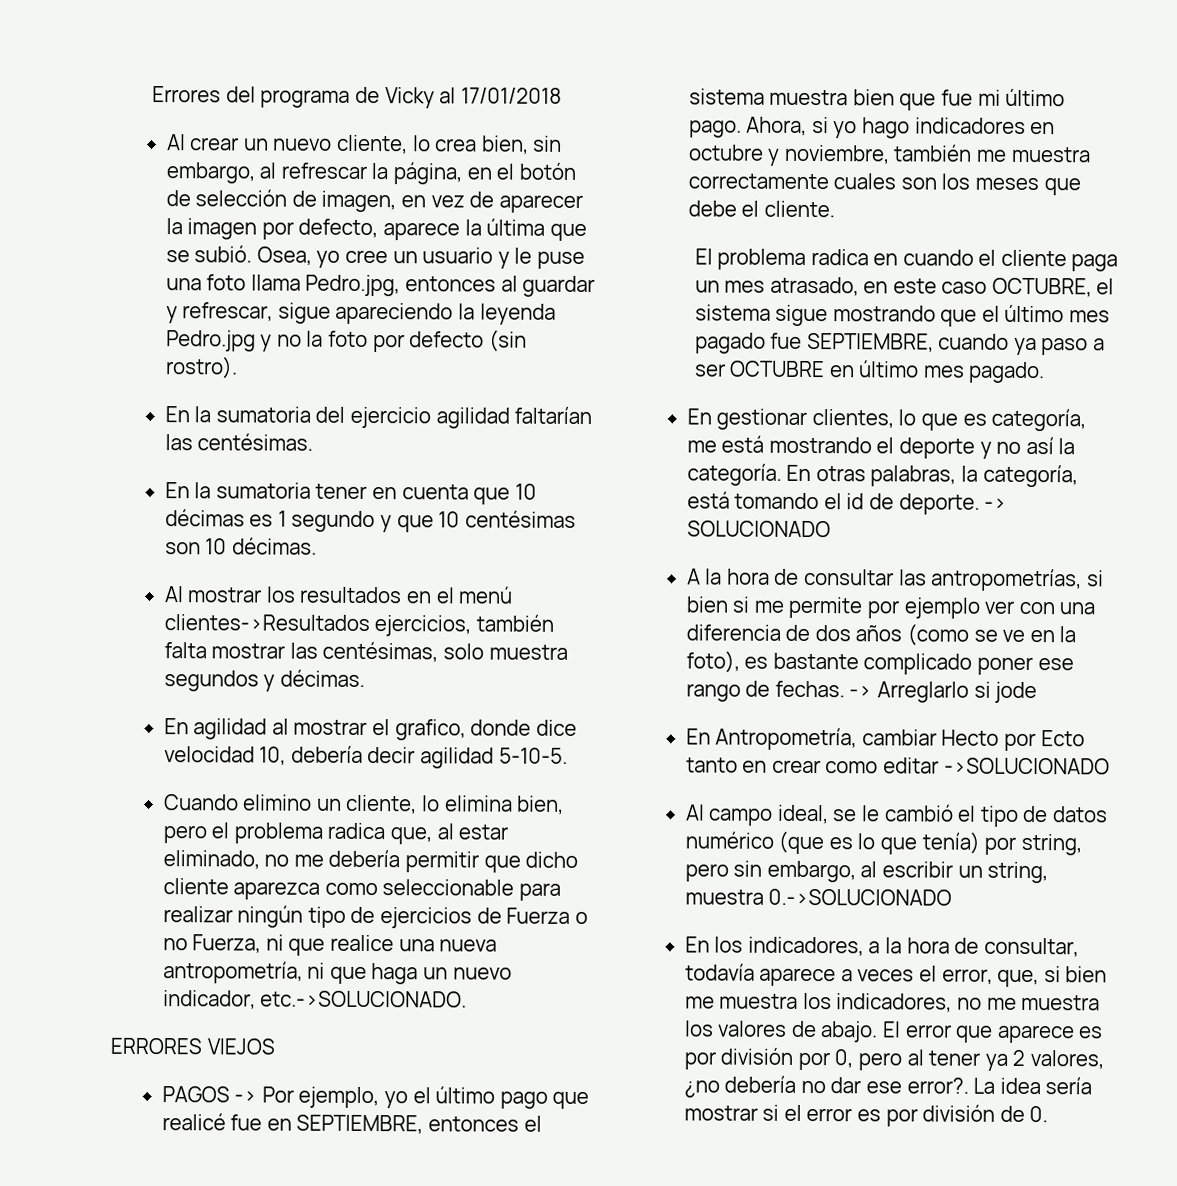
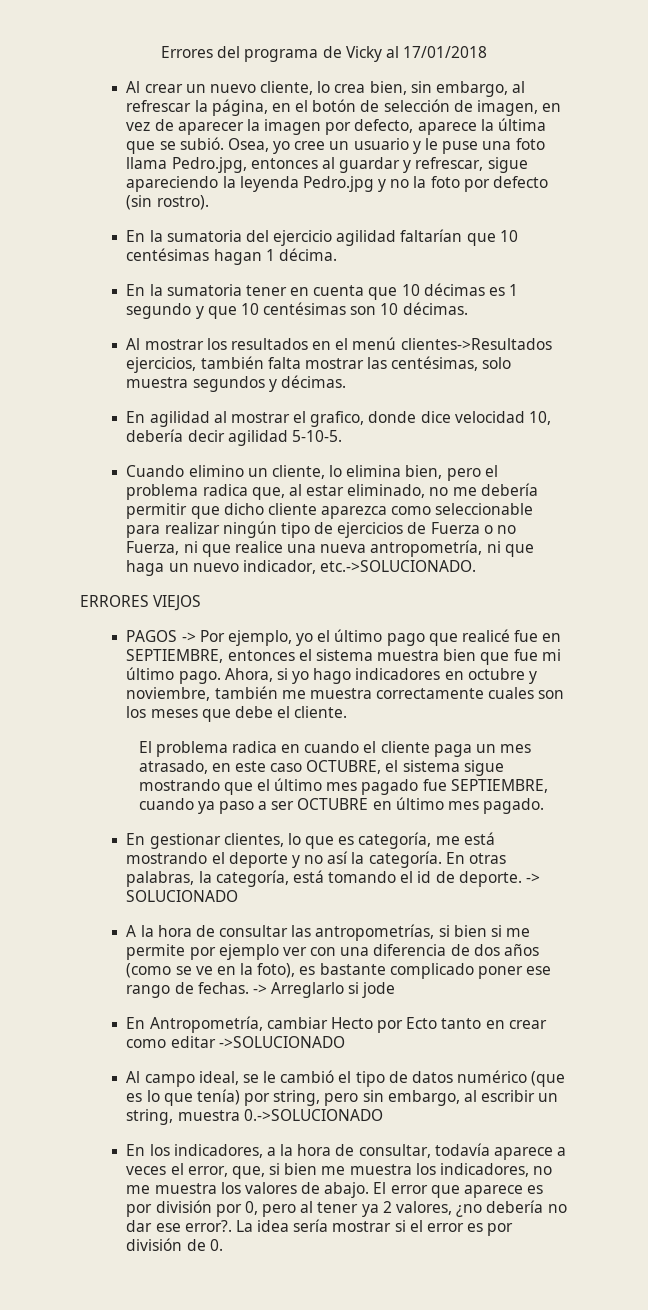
[164,433,314,451] las centésimas. -> [466,230,518,246] [126,248,337,265] que 10 centésimas hagan 1 décima.

